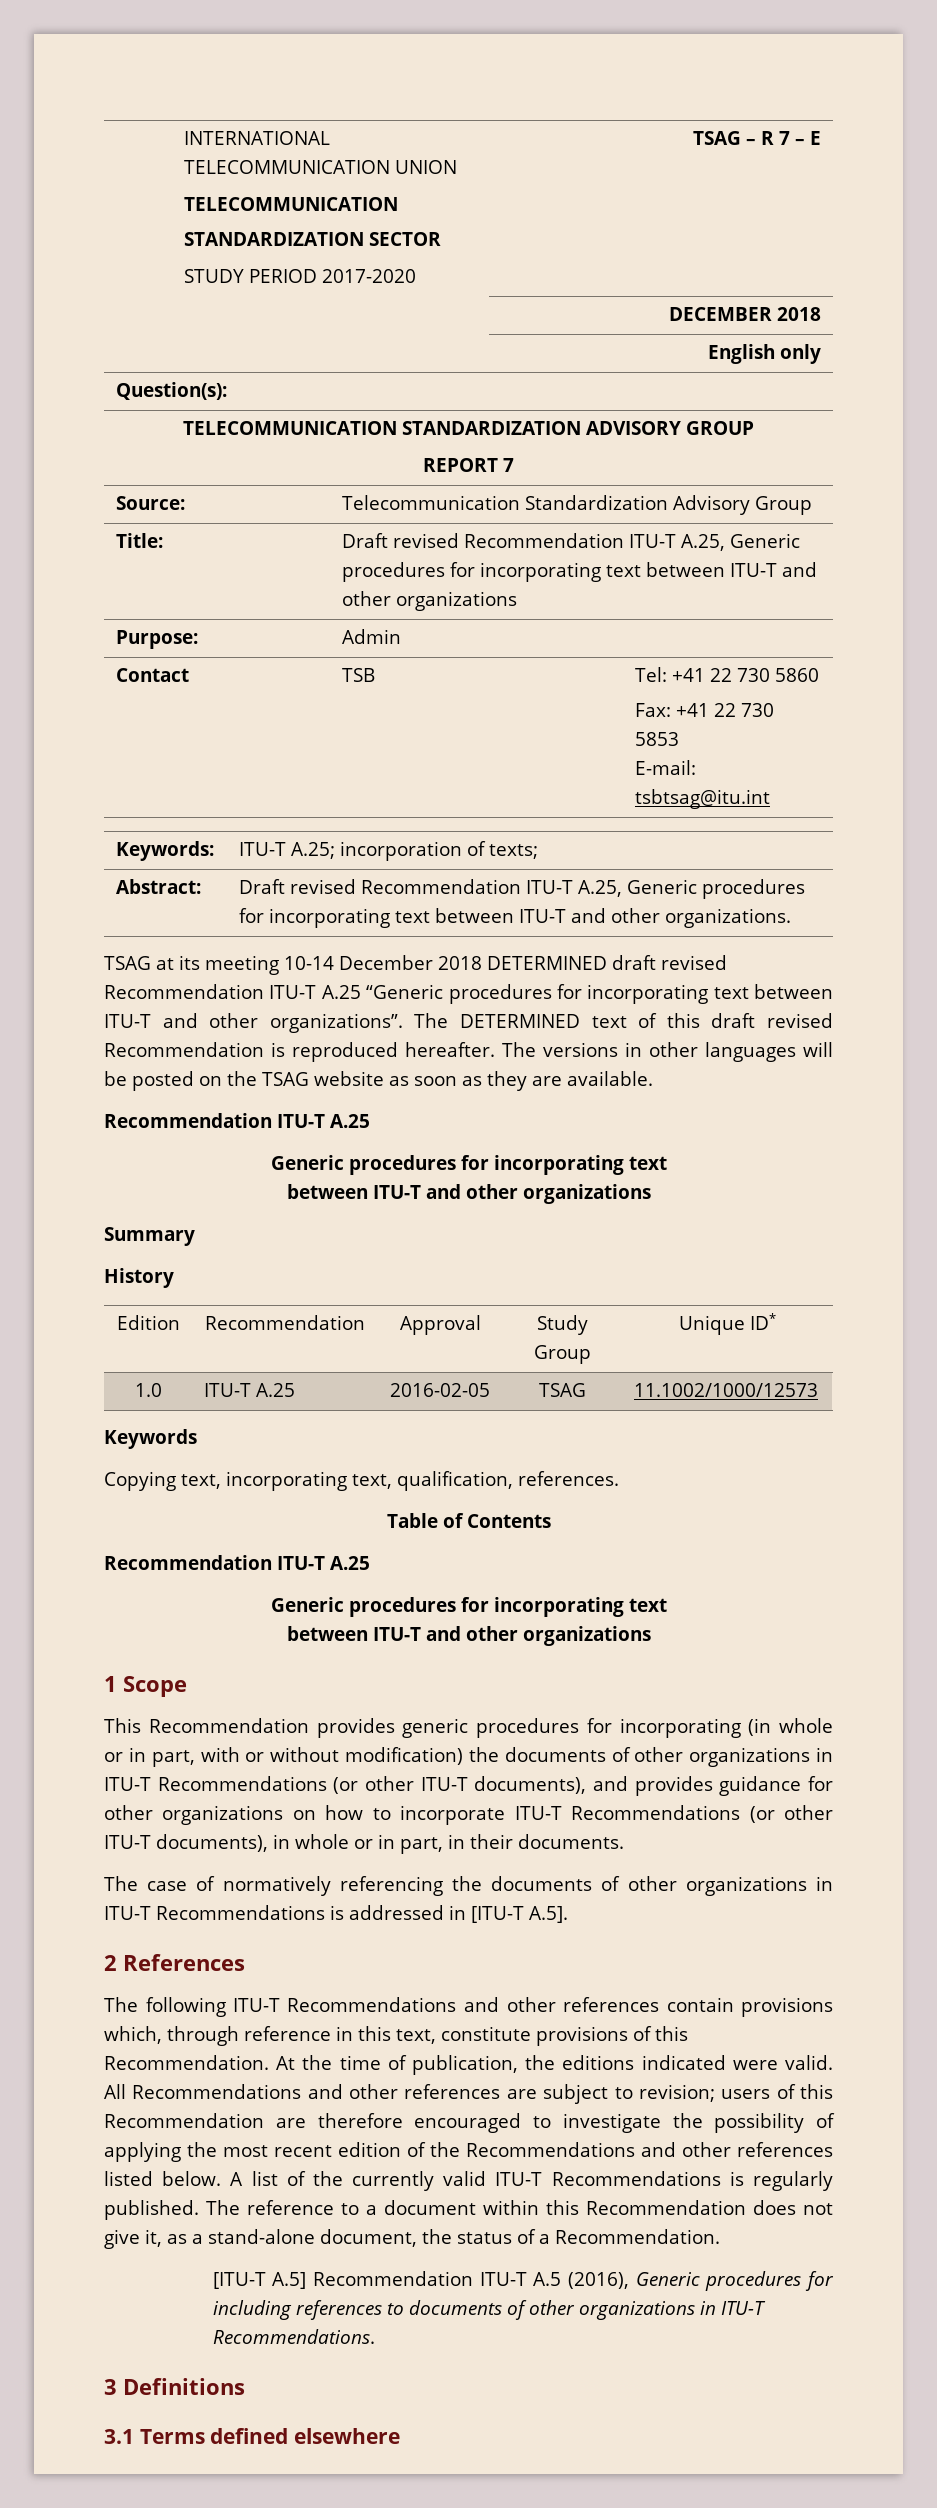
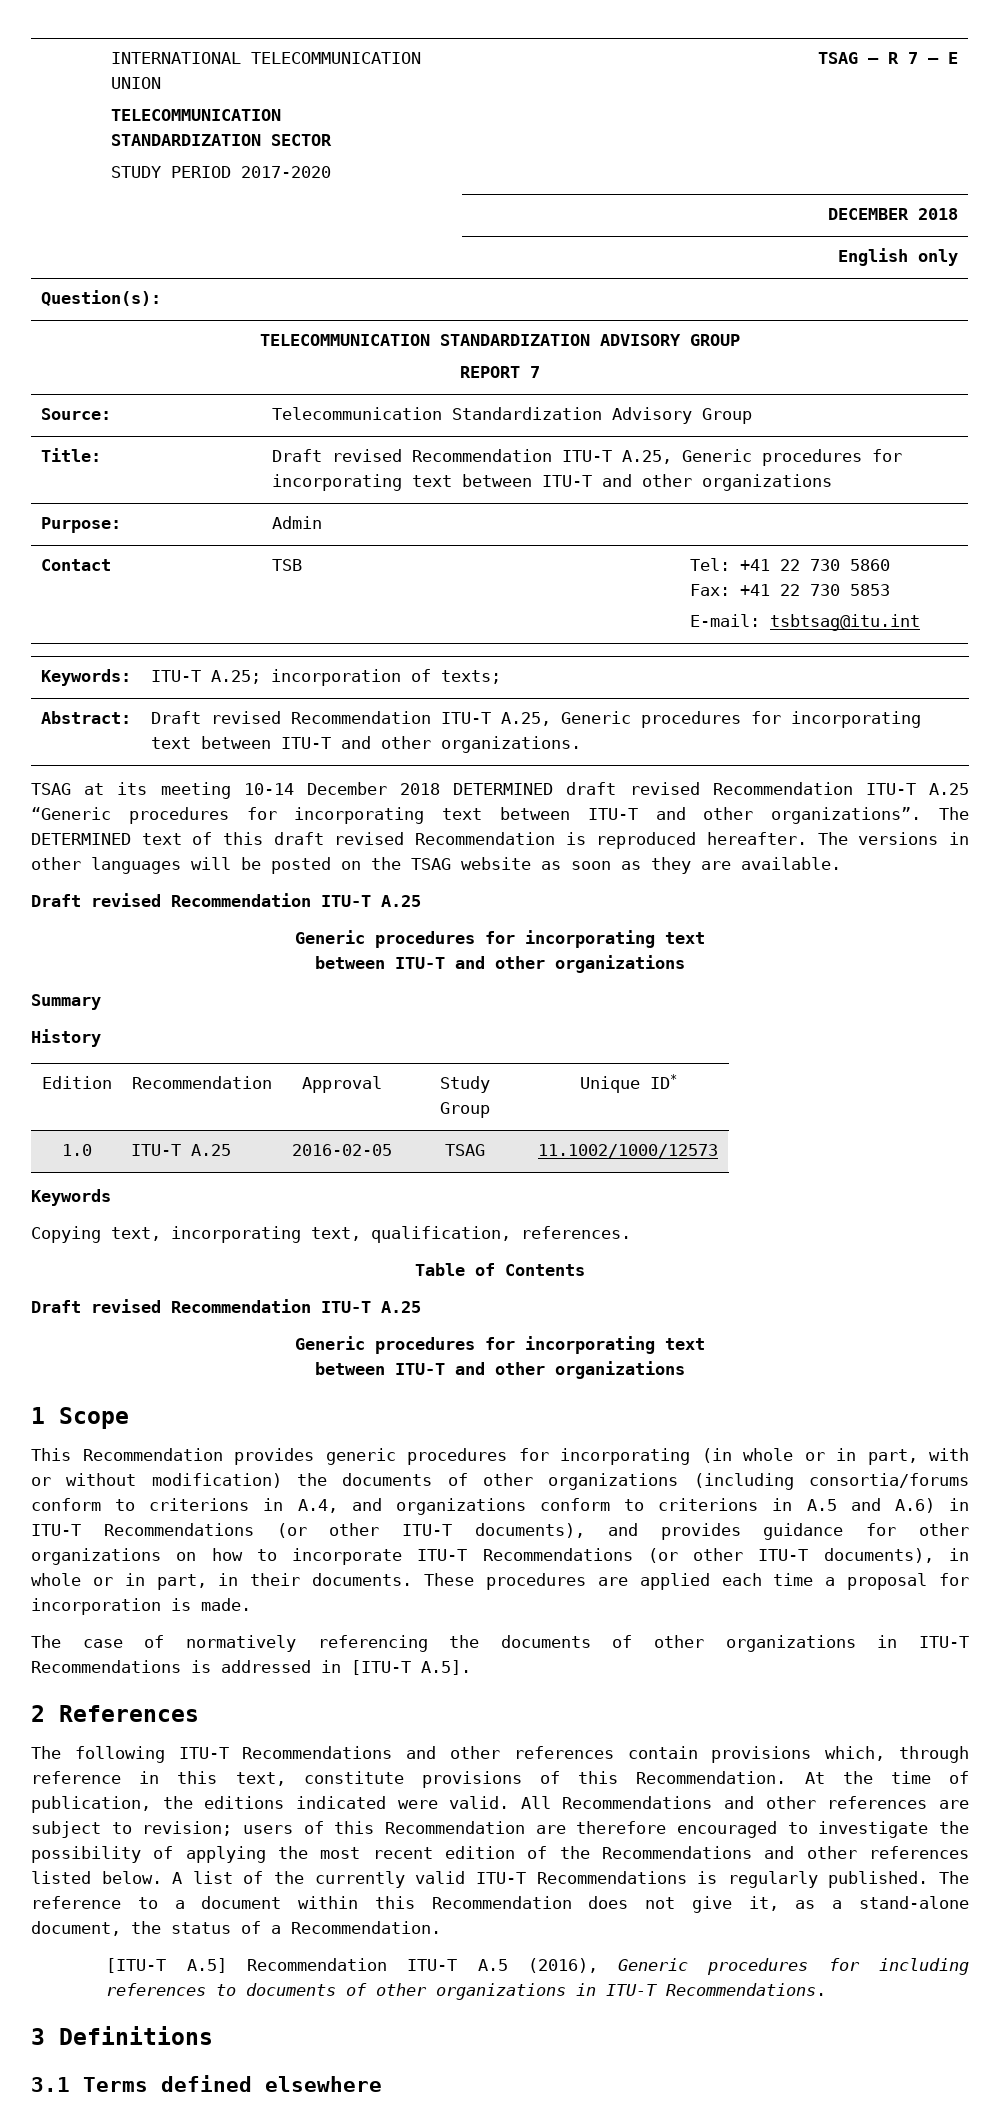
(653, 1078) none -> [31,893,161,907] Draft revised
(551, 1521) none -> [31,1299,161,1313] Draft revised
(811, 1757) none -> [693,1473,969,1490] [31,1498,935,1515] (including consortia/forums conform to criterions in A.4, and organizations conform to criterions in A.5 and A.6)
(624, 1841) none -> [424,1573,970,1590] [31,1598,251,1615] These procedures are applied each time a proposal for incorporation is made.

